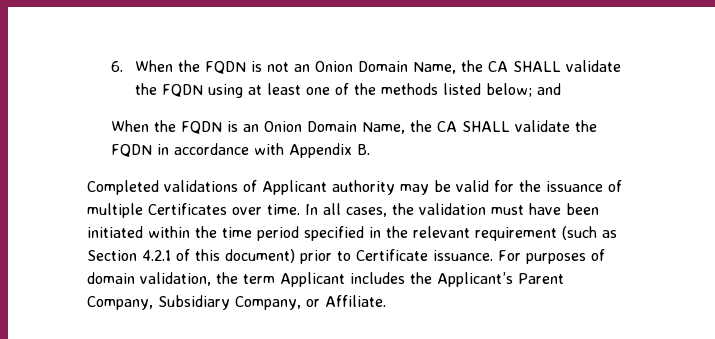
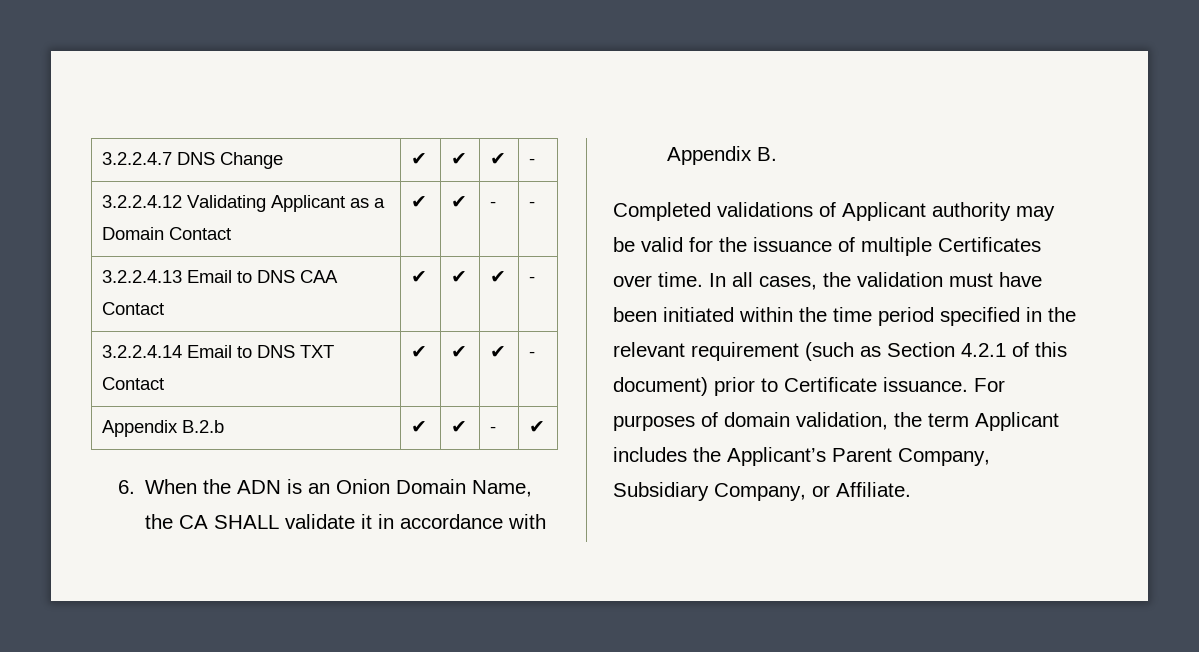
[111,60,622,74] [135,83,562,98] [111,120,223,134] 6. When the FQDN is not an Onion Domain Name, the CA SHALL validate the FQDN using at least one of the methods listed below; and // When the FQDN -> [102,152,284,169] [411,153,428,165] [451,153,468,165] [490,153,507,165] [529,158,536,165] [102,195,386,212] [102,227,232,240] [411,196,428,208] [451,196,468,208] [490,201,497,208] [529,201,536,208] [102,270,339,283] [102,302,165,315] [411,271,428,283] [451,271,468,283] [490,271,507,283] [529,276,536,283] [102,345,335,358] [102,377,165,390] [411,346,428,358] [451,346,468,358] [490,346,507,358] [529,351,536,358] [102,420,225,437] [411,421,428,433] [451,421,468,433] [490,426,497,433] [529,421,546,433] [117,479,282,494] 3.2.2.4.7 DNS Change | ✔ | ✔ | ✔ | - // 3.2.2.4.12 Validating Applicant as a Domain Contact | ✔ | ✔ | - | - // 3.2.2.4.13 Email to DNS CAA Contact | ✔ | ✔ | ✔ | - // 3.2.2.4.14 Email to DNS TXT Contact | ✔ | ✔ | ✔ | - // Appendix B.2.b | ✔ | ✔ | - | ✔ // 6. When the ADN
[575,120,598,132] [111,144,153,157] the FQDN -> [361,514,373,529] it

